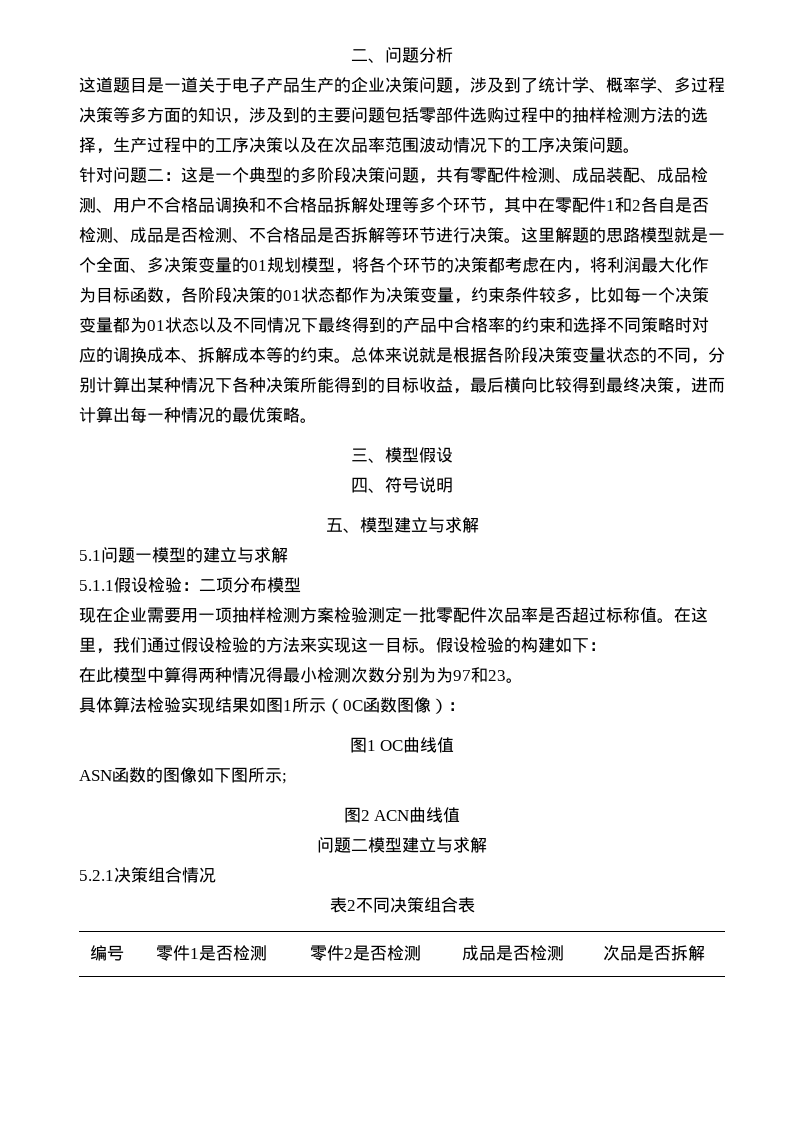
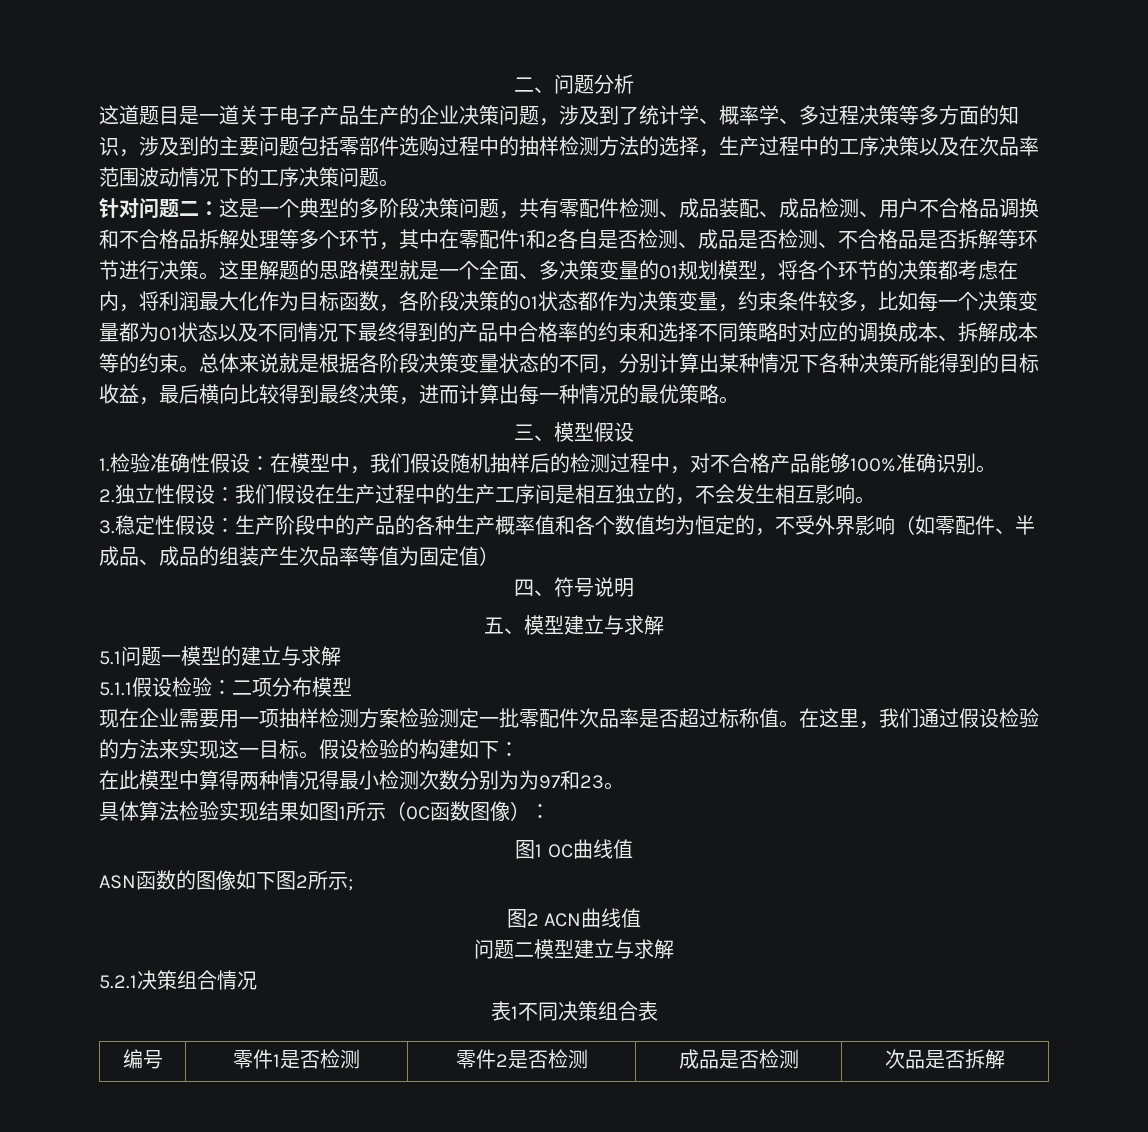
(453, 455) none -> [99,453,996,474] [99,484,875,505] [99,515,1035,536] [99,546,499,566] // 1.检验准确性假设：在模型中，我们假设随机抽样后的检测过程中，对不合格产品能够100%准确识别。 // 2.独立性假设：我们假设在生产过程中的生产工序间是相互独立的，不会发生相互影响。 // 3.稳定性假设：生产阶段中的产品的各种生产概率值和各个数值均为恒定的，不受外界影响（如零配件、半成品、成品的组装产生次品率等值为固定值）
(248, 775) none -> [296,875,308,888] 2
[346,900,356,911] 2 -> [510,1006,518,1019] 1

